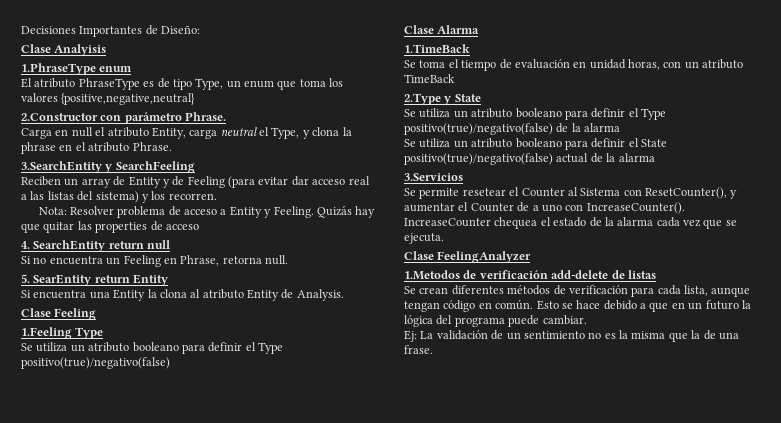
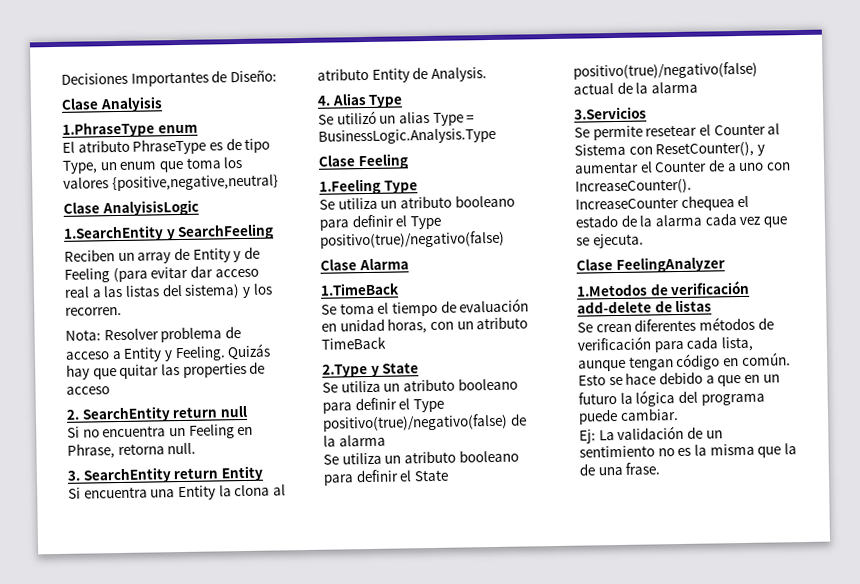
[21,112,227,124] [21,127,352,139] [21,142,172,154] [21,161,102,173] 2.Constructor con parámetro Phrase. // Carga en null el atributo Entity, carga neutral el Type, y clona la phrase en el atributo Phrase. // 3.SearchEntity -> [63,199,199,217] [63,225,164,242] Clase AnalyisisLogic // 1.SearchEntity
[21,241,30,249] 4. -> [66,409,80,420] 2.
[21,274,92,286] 5. SearEntity -> [67,467,172,484] 3. SearchEntity
(344, 295) none -> [317,93,404,108] [318,110,476,126] [318,127,496,145] // 4. Alias Type // Se utilizó un alias Type = BusinessLogic.Analysis.Type

